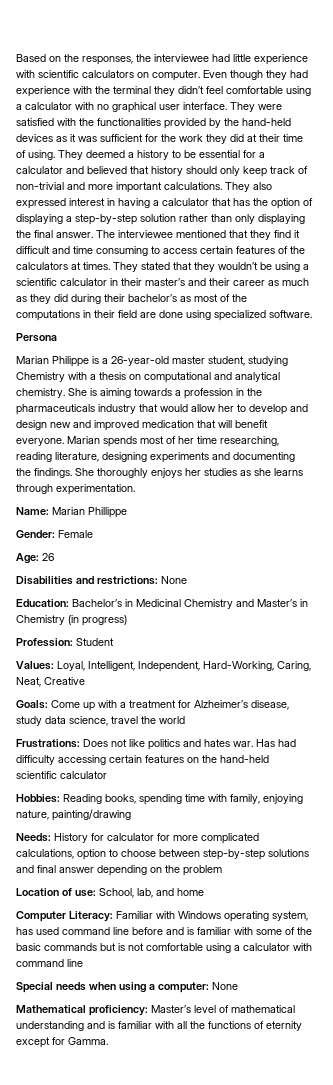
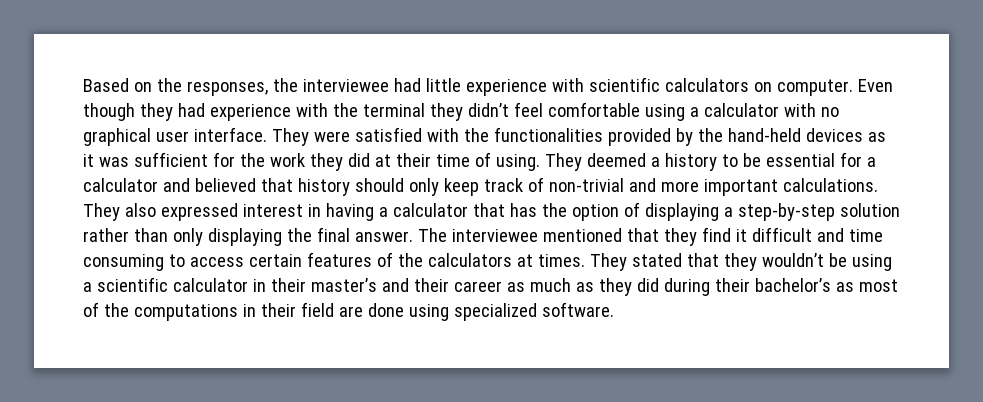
[16,333,57,342] [16,356,288,367] [16,372,280,383] [16,388,262,399] [16,404,308,415] [16,420,268,431] [16,436,279,447] [16,452,295,463] [16,468,303,478] [16,484,135,495] [16,507,127,518] [16,530,93,538] [16,553,54,564] [16,576,187,585] [16,599,308,609] [16,615,127,626] [16,638,114,647] [16,661,311,672] [16,677,85,687] [16,700,289,711] [16,716,185,726] [16,739,296,750] [16,755,269,765] [16,771,107,779] [16,794,303,805] [16,809,131,821] [16,833,259,844] [16,849,309,860] [16,865,222,876] [16,888,204,898] [16,911,308,922] [16,927,312,935] [16,943,312,953] [16,959,83,967] [16,982,238,993] [16,1005,295,1016] [16,1021,302,1031] [16,1037,108,1048] // Persona // Marian Philippe is a 26-year-old master student, studying Chemistry with a thesis on computational and analytical chemistry. She is aiming towards a profession in the pharmaceuticals industry that would allow her to develop and design new and improved medication that will benefit everyone. Marian spends most of her time researching, reading literature, designing experiments and documenting the findings. She thoroughly enjoys her studies as she learns through experimentation. // Name: Marian Phillippe // Gender: Female // Age: 26 // Disabilities and restrictions: None // Education: Bachelor’s in Medicinal Chemistry and Master’s in Chemistry (in progress) // Profession: Student // Values: Loyal, Intelligent, Independent, Hard-Working, Caring, Neat, Creative // Goals: Come up with a treatment for Alzheimer’s disease, study data science, travel the world // Frustrations: Does not like politics and hates war. Has had difficulty accessing certain features on the hand-held scientific calculator // Hobbies: Reading books, spending time with family, enjoying nature, painting/drawing // Needs: History for calculator for more complicated calculations, option to choose between step-by-step solutions and final answer depending on the problem // Location of use: School, lab, and home // Computer Literacy: Familiar with Windows operating system, has used command line before and is familiar with some of the basic commands but is not comfortable using a calculator with command line // Special needs when using a computer: None // Mathematical proficiency: Master’s level of mathematical understanding and is familiar with all the functions of eternity except for Gamma. -> (614, 309) none

